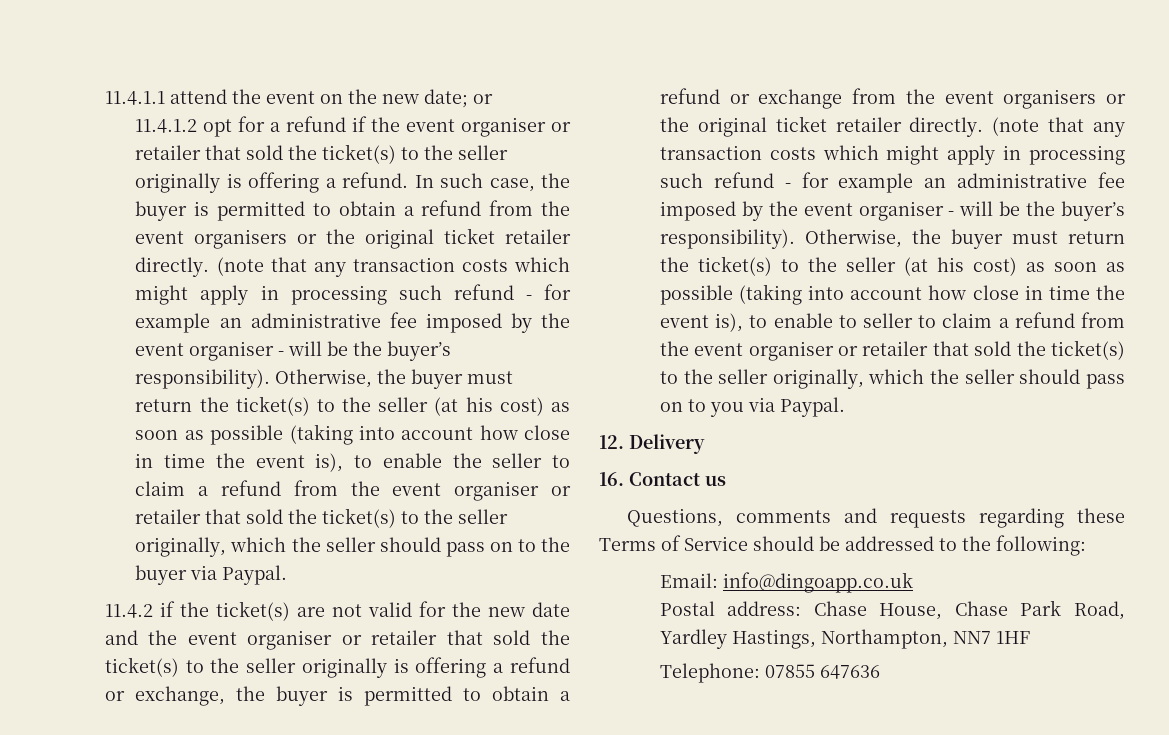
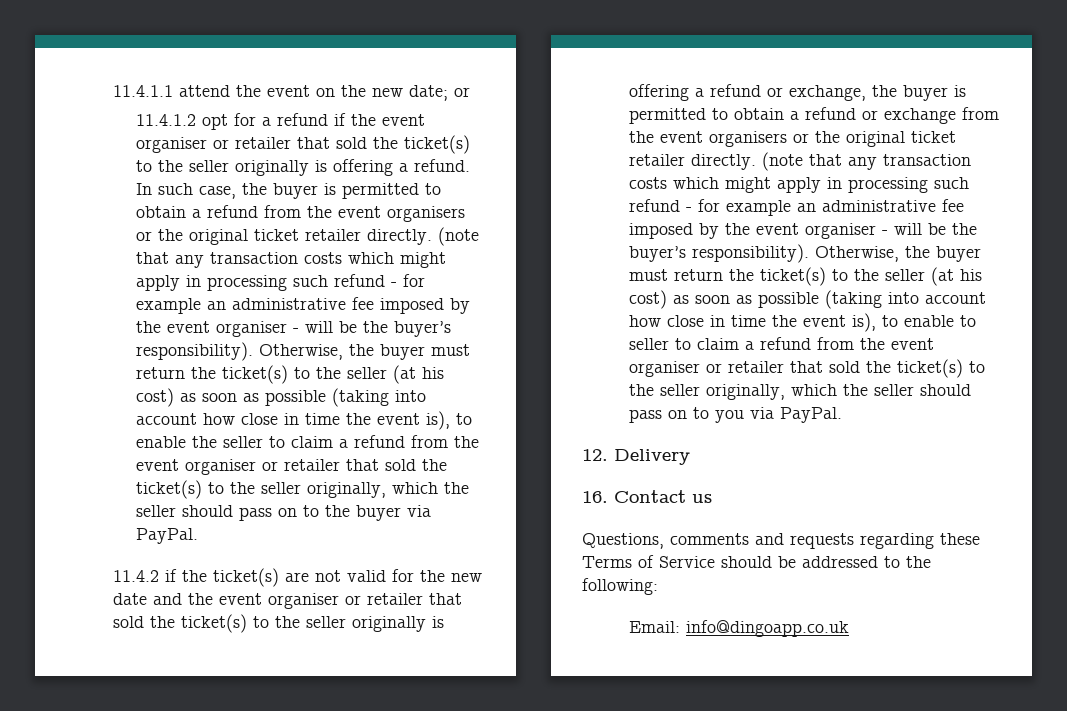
[222,565,288,585] Paypal. -> [135,528,198,544] PayPal.
[779,397,845,417] Paypal. -> [779,407,842,423] PayPal.
[659,600,1125,620] [659,629,1030,649] [659,663,880,683] // Postal address: Chase House, Chase Park Road, Yardley Hastings, Northampton, NN7 1HF // Telephone: 07855 647636 -> (849, 628) none

